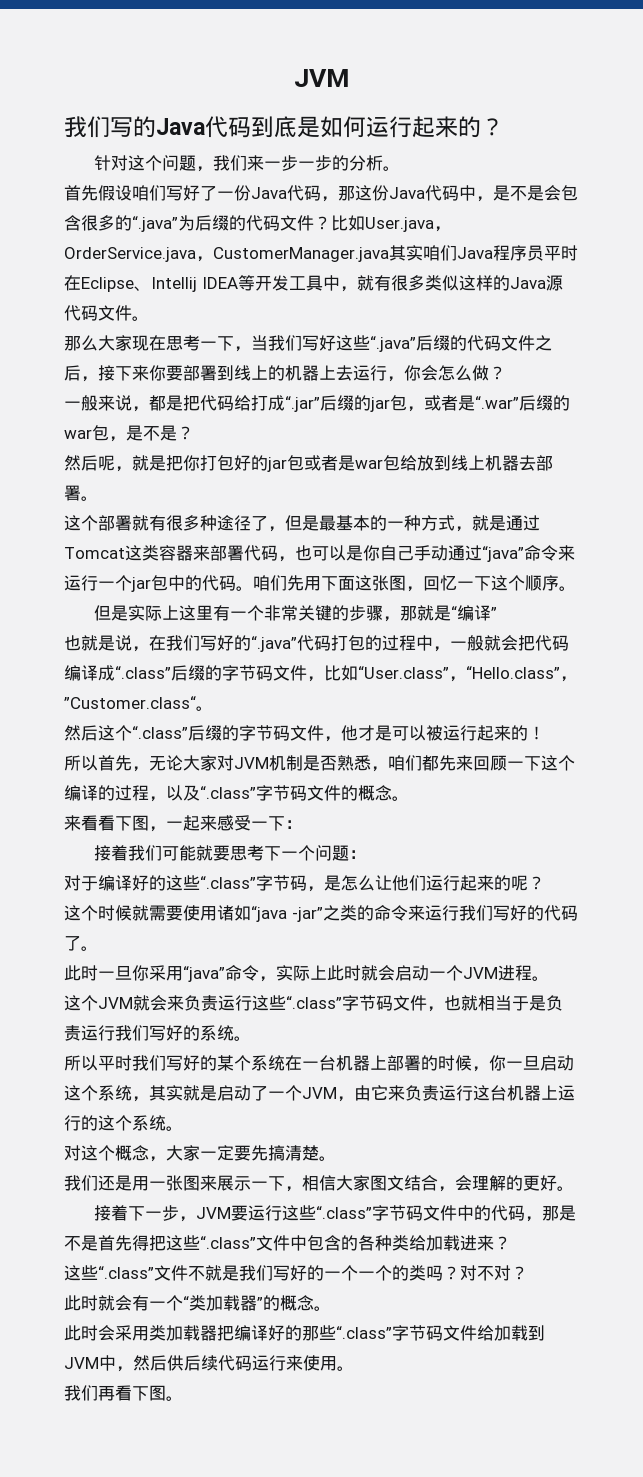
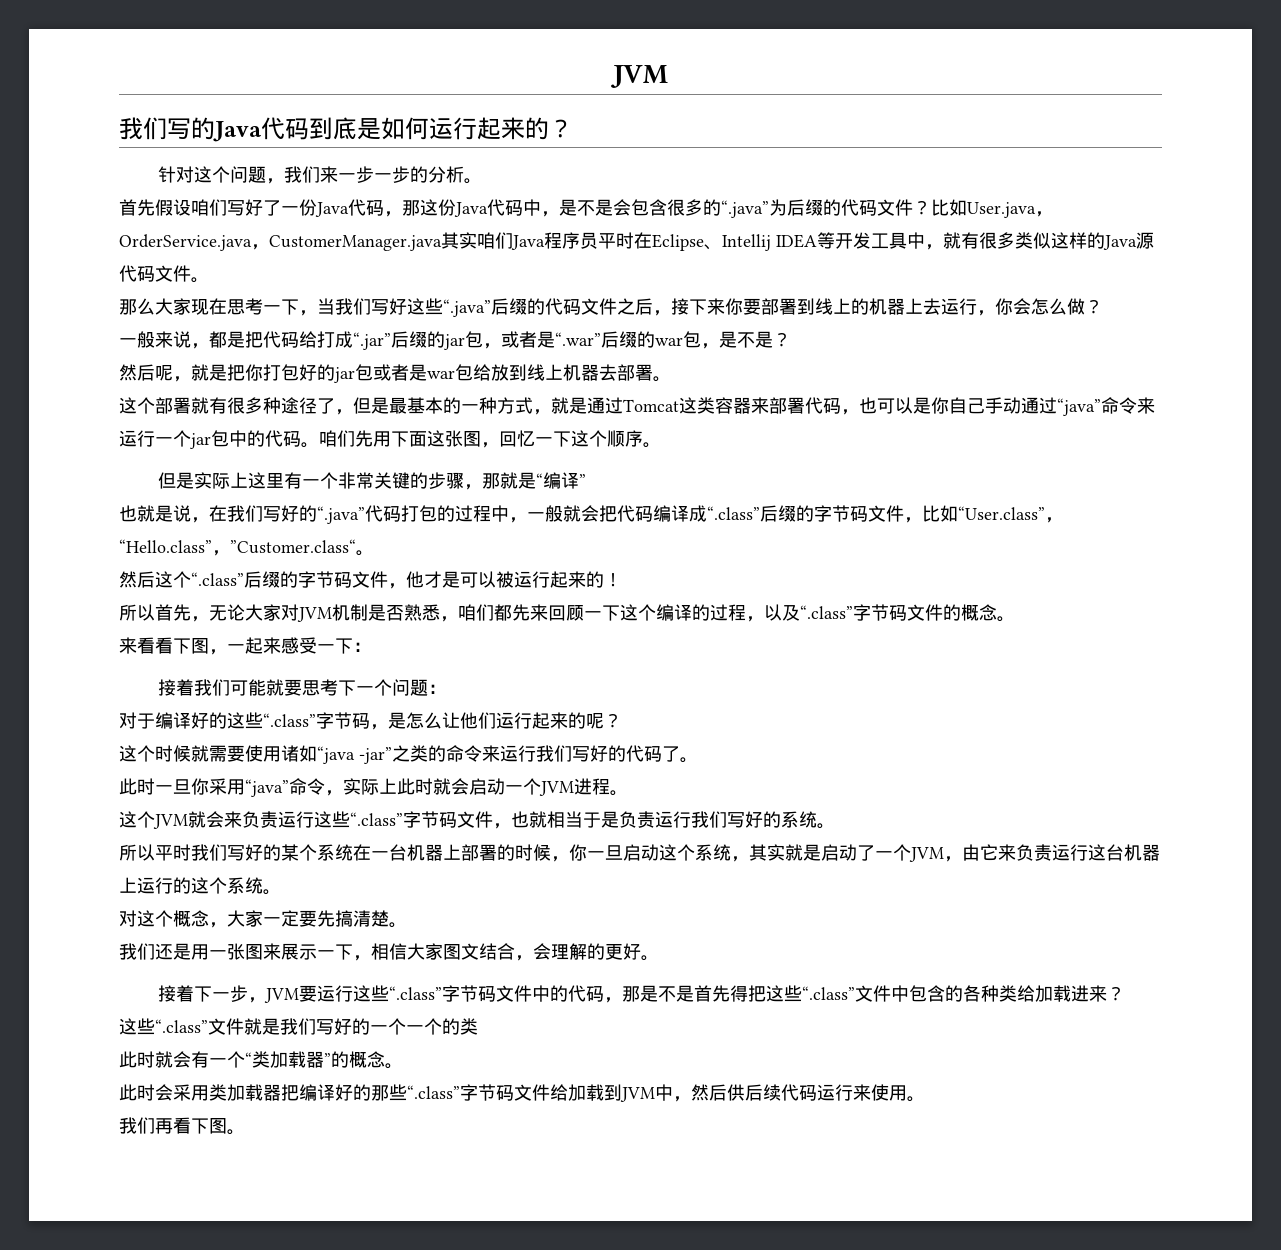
[188,1266,205,1281] 不 -> (244, 1026) none
[426,1265,528,1281] 吗？对不对？ -> (478, 1026) none

